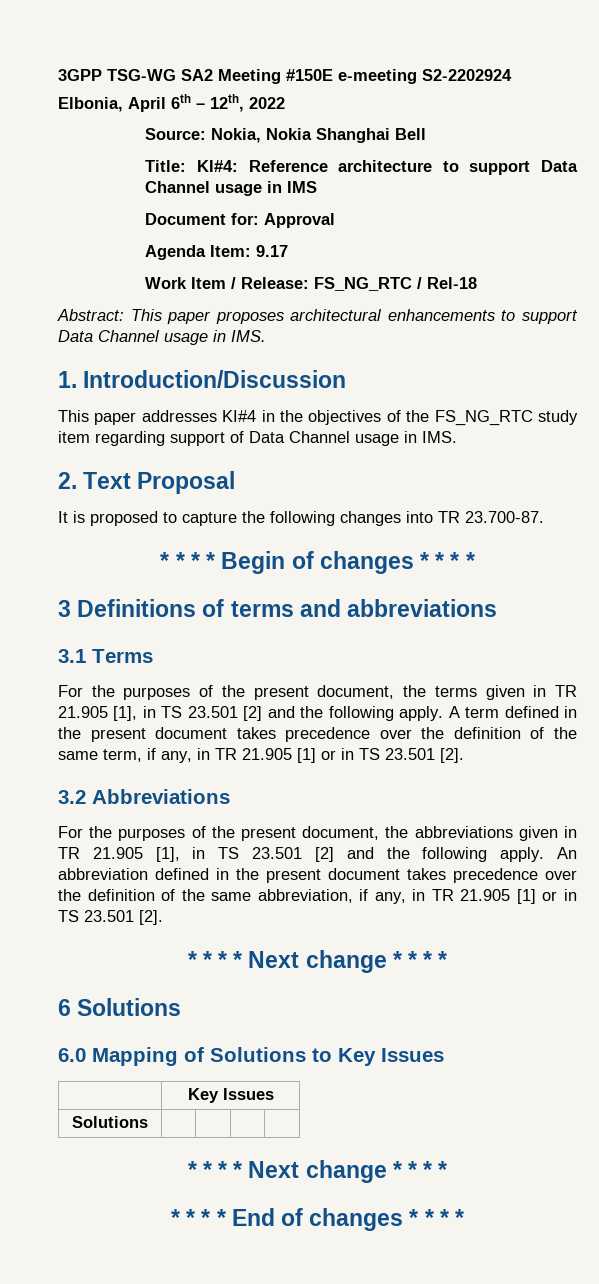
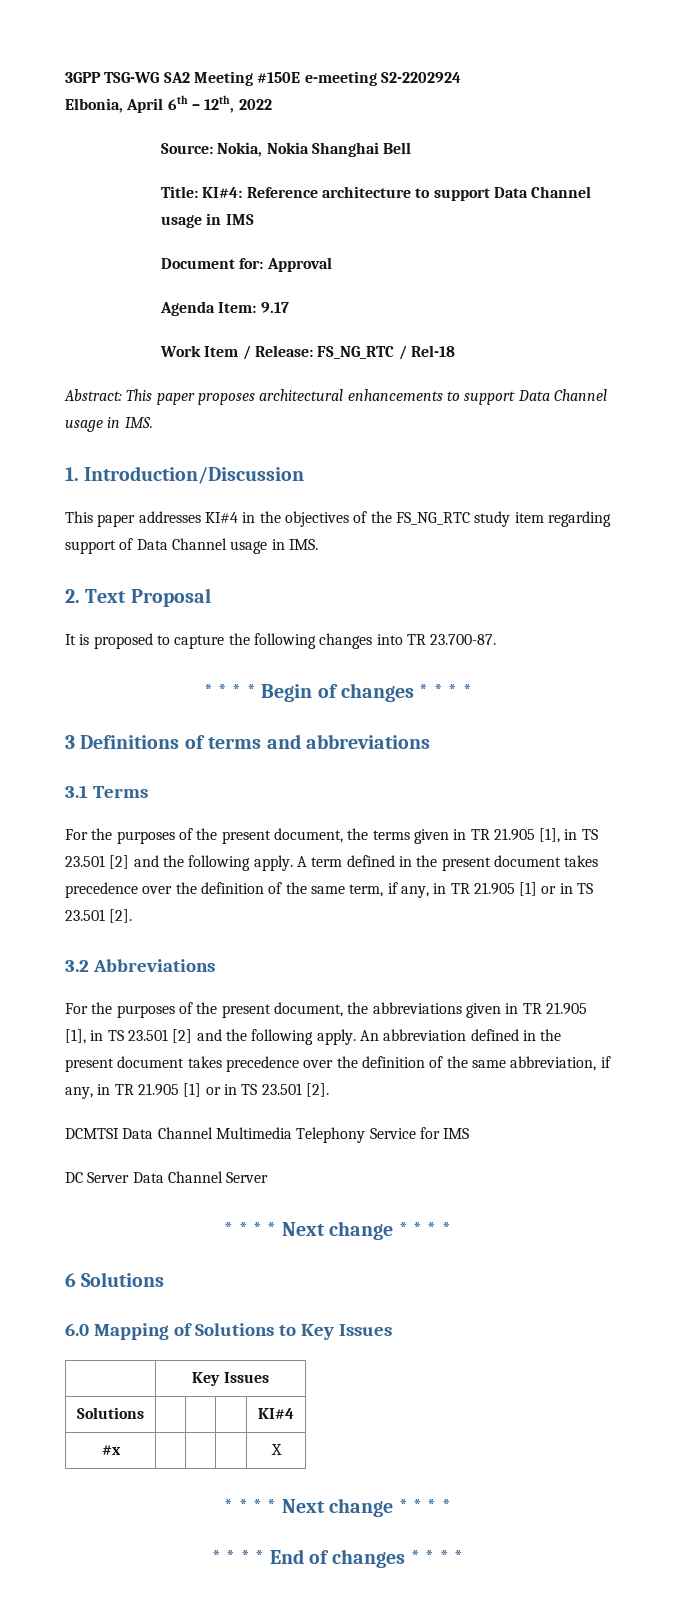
(163, 917) none -> [65,1127,470,1143] [65,1171,269,1183] // DCMTSI Data Channel Multimedia Telephony Service for IMS // DC Server Data Channel Server
(148, 1122) none -> [258,1408,294,1419] [101,1445,121,1455] [270,1444,282,1455] KI#4 // #x | | | | X

